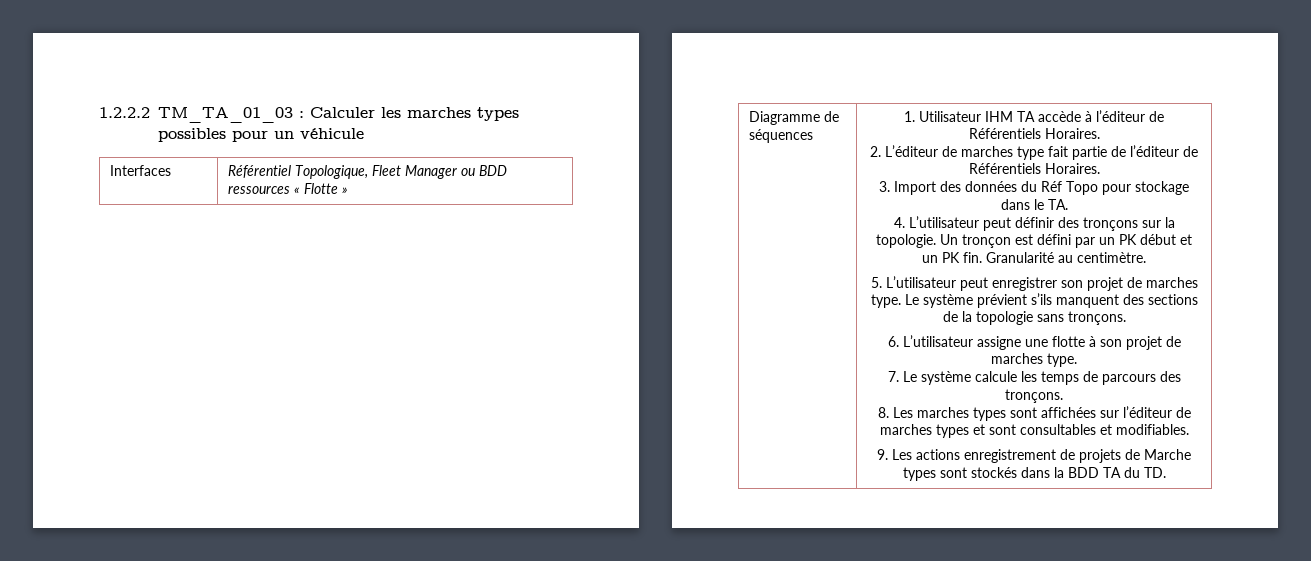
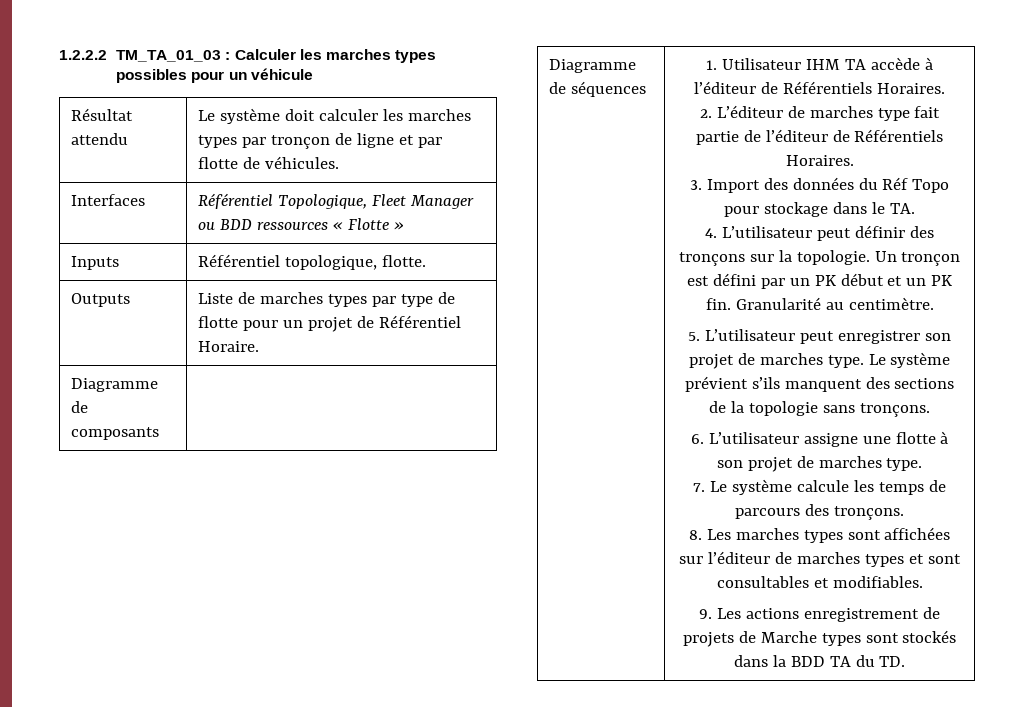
(364, 133) none -> [70,108,133,121] [70,133,128,145] [197,108,471,124] [197,133,442,149] [197,156,339,169] // Résultat attendu | Le système doit calculer les marches types par tronçon de ligne et par flotte de véhicules.
(349, 190) none -> [70,256,119,270] [197,254,426,270] [70,293,130,307] [197,292,455,307] [197,315,461,332] [197,341,259,352] [70,378,158,392] [70,401,88,413] [70,427,159,440] // Inputs | Référentiel topologique, flotte. // Outputs | Liste de marches types par type de flotte pour un projet de Référentiel Horaire. // Diagramme de composants |

